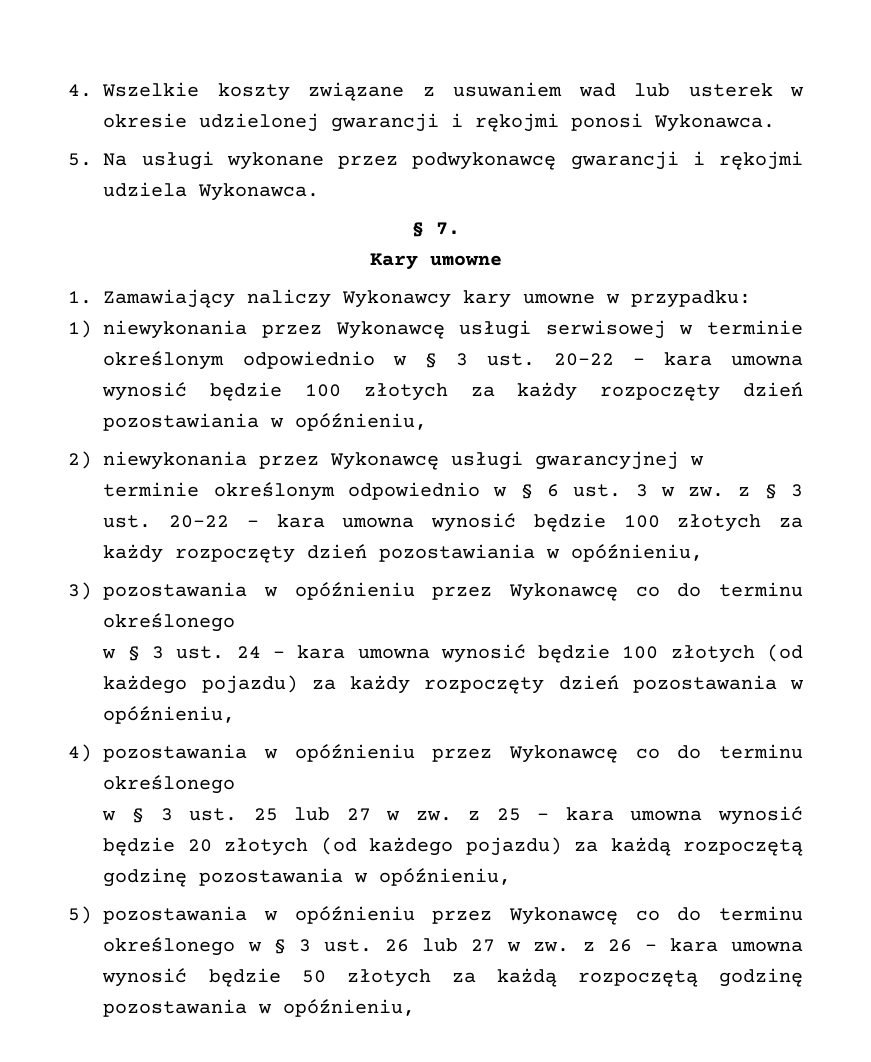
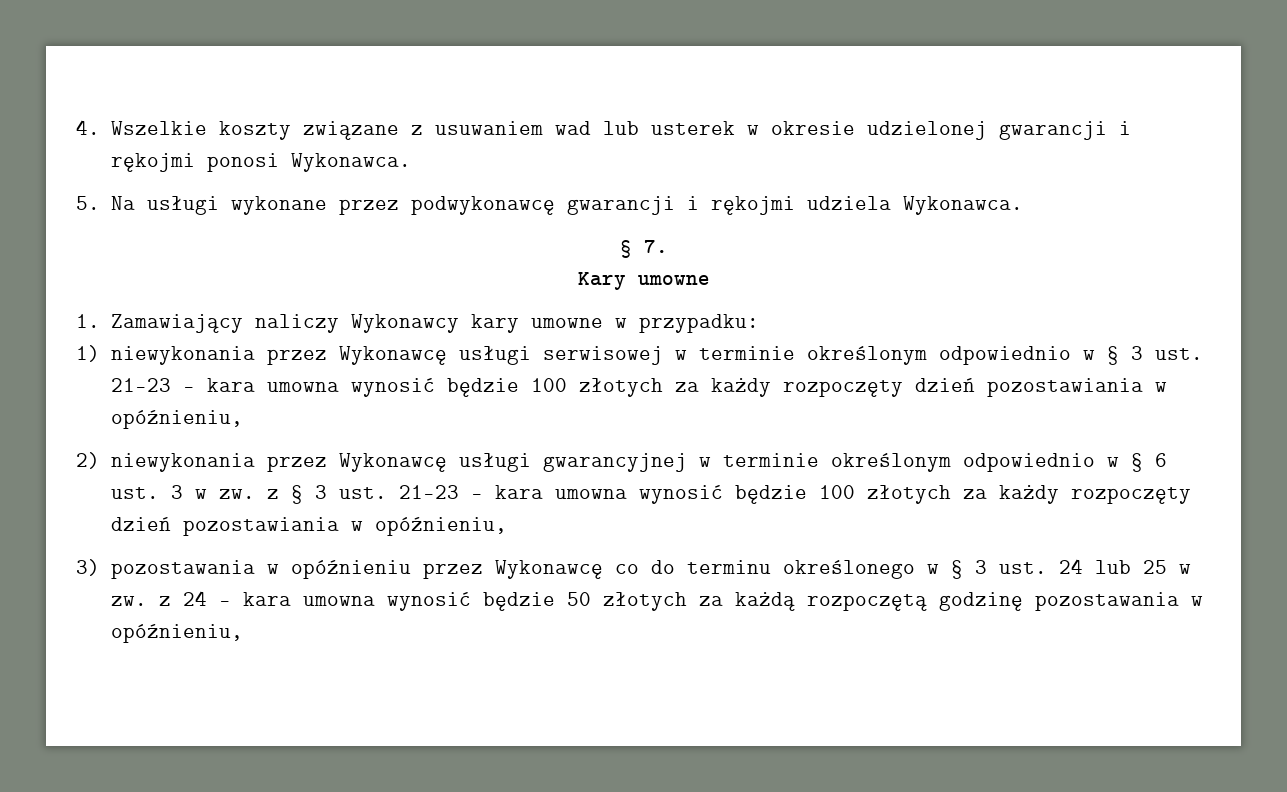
[553,353,614,366] 20-22 -> [111,378,172,392] 21-23
[169,515,230,528] 20-22 -> [399,485,460,499] 21-23
(236, 622) // -> (916, 569) none
[272,644,803,663] [103,675,804,694] [103,706,236,724] [68,744,804,763] [103,775,236,794] [102,806,803,825] [103,837,803,856] [103,868,512,887] [68,906,804,925] [103,937,632,956] – kara umowna wynosić będzie 100 złotych (od każdego pojazdu) za każdy rozpoczęty dzień pozostawania w opóźnieniu, // 4) pozostawania w opóźnieniu przez Wykonawcę co do terminu określonego // w § 3 ust. 25 lub 27 w zw. z 25 – kara umowna wynosić będzie 20 złotych (od każdego pojazdu) za każdą rozpoczętą godzinę pozostawania w opóźnieniu, // 5) pozostawania w opóźnieniu przez Wykonawcę co do terminu określonego w § 3 ust. 26 lub 27 w zw. z 26 -> [1095,560,1192,574] [111,591,208,606] lub 25 w zw. z 24

